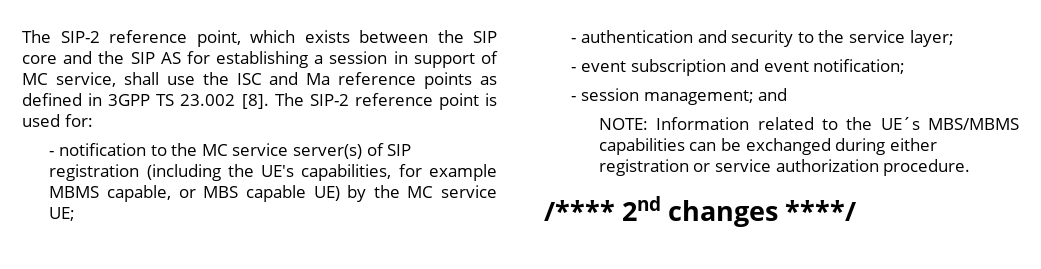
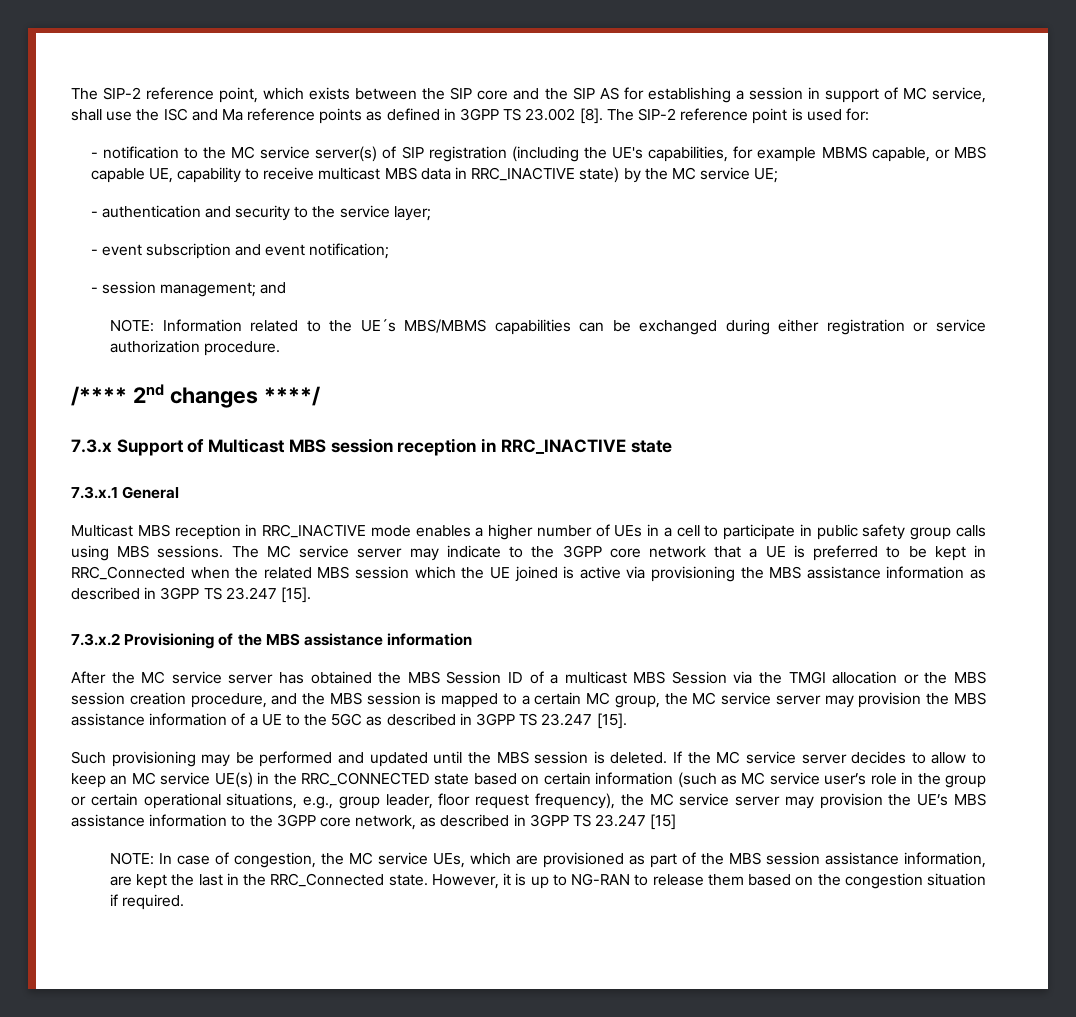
[313,186,340,201] UE) -> [148,167,620,183] UE, capability to receive multicast MBS data in RRC_INACTIVE state)
(858, 210) none -> [71,438,672,456] [71,486,180,499] [71,524,987,540] [71,545,987,561] [71,566,986,582] [71,587,311,603] [71,633,473,649] [71,671,987,684] [71,692,987,708] [71,713,627,729] [71,751,986,767] [71,772,987,788] [71,793,987,809] [71,814,677,830] [110,852,986,868] [110,873,987,889] [110,894,185,910] // 7.3.x Support of Multicast MBS session reception in RRC_INACTIVE state // 7.3.x.1 General // Multicast MBS reception in RRC_INACTIVE mode enables a higher number of UEs in a cell to participate in public safety group calls using MBS sessions. The MC service server may indicate to the 3GPP core network that a UE is preferred to be kept in RRC_Connected when the related MBS session which the UE joined is active via provisioning the MBS assistance information as described in 3GPP TS 23.247 [15]. // 7.3.x.2 Provisioning of the MBS assistance information // After the MC service server has obtained the MBS Session ID of a multicast MBS Session via the TMGI allocation or the MBS session creation procedure, and the MBS session is mapped to a certain MC group, the MC service server may provision the MBS assistance information of a UE to the 5GC as described in 3GPP TS 23.247 [15]. // Such provisioning may be performed and updated until the MBS session is deleted. If the MC service server decides to allow to keep an MC service UE(s) in the RRC_CONNECTED state based on certain information (such as MC service user’s role in the group or certain operational situations, e.g., group leader, floor request frequency), the MC service server may provision the UE’s MBS assistance information to the 3GPP core network, as described in 3GPP TS 23.247 [15] // NOTE: In case of congestion, the MC service UEs, which are provisioned as part of the MBS session assistance information, are kept the last in the RRC_Connected state. However, it is up to NG-RAN to release them based on the congestion situation if required.

